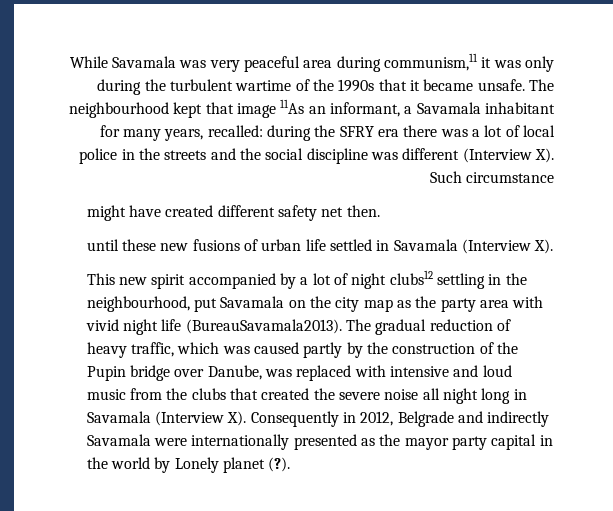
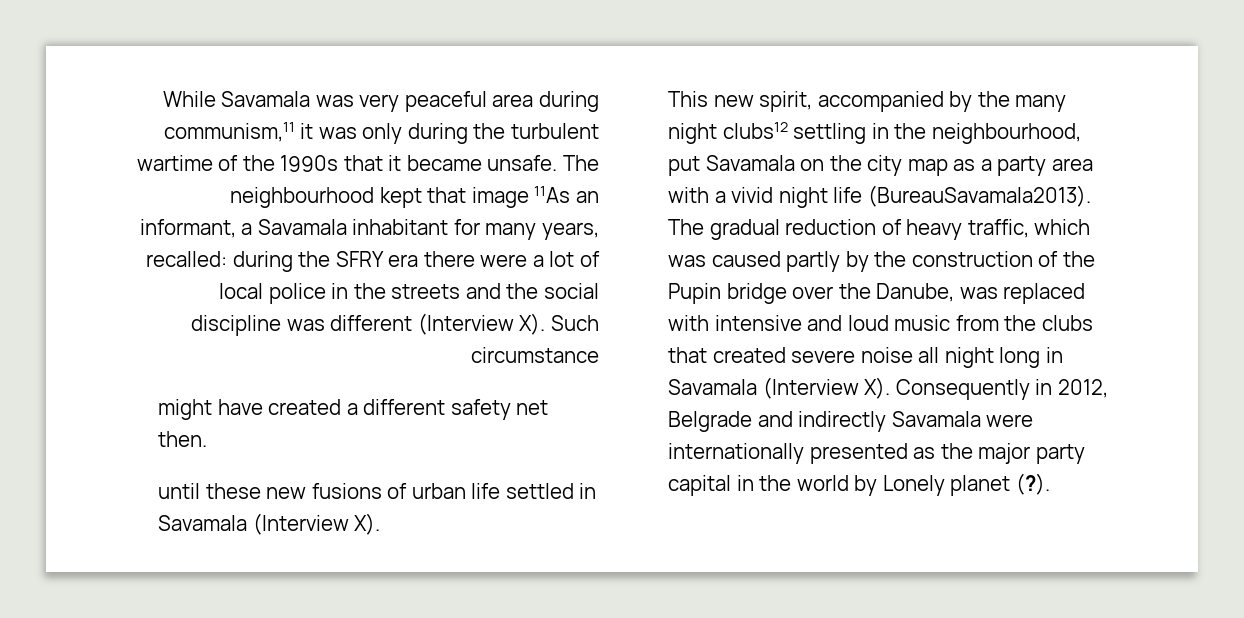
[440,129,468,137] was -> [480,254,528,267] were
(214, 211) none -> [346,403,358,415] a
[151,274,186,289] spirit -> [759,91,813,112] spirit,
[300,273,349,285] a lot of -> [977,91,1067,112] the many
[415,296,437,308] the -> [980,159,992,171] a
(544, 302) none -> [714,191,726,203] a
(205, 373) none -> [838,283,871,299] the
[313,388,335,400] the -> (786, 355) none
[404,438,449,450] mayor -> [978,443,1031,464] major

